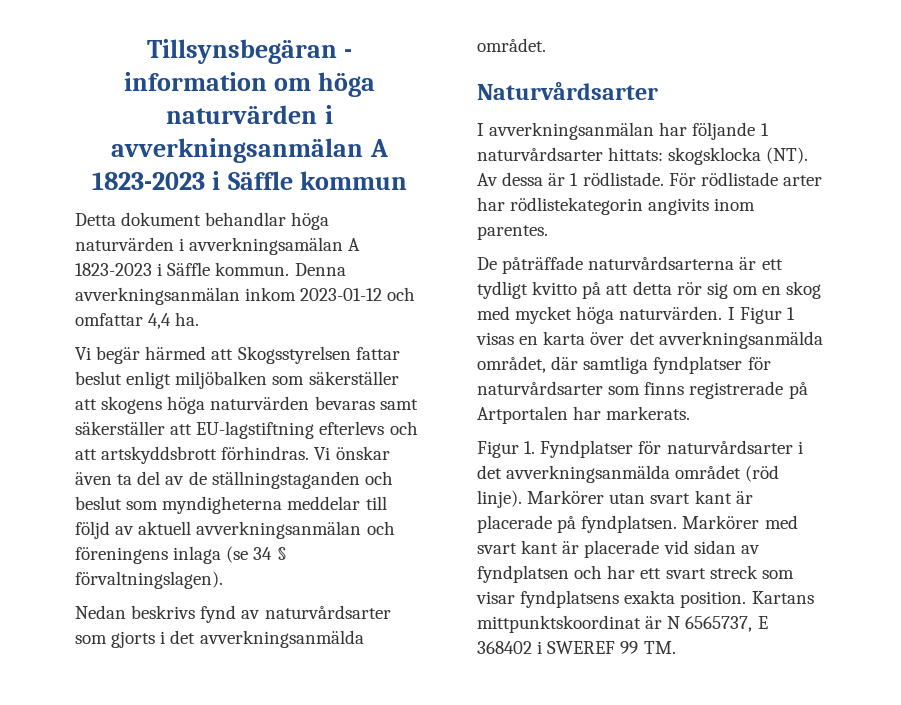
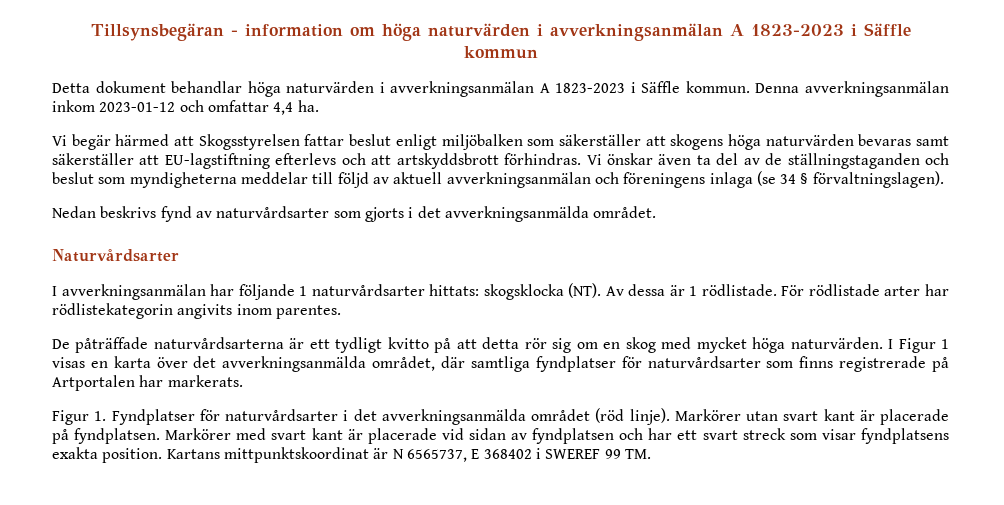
[189,237,344,255] avverkningsamälan -> [390,81,535,97] avverkningsanmälan

